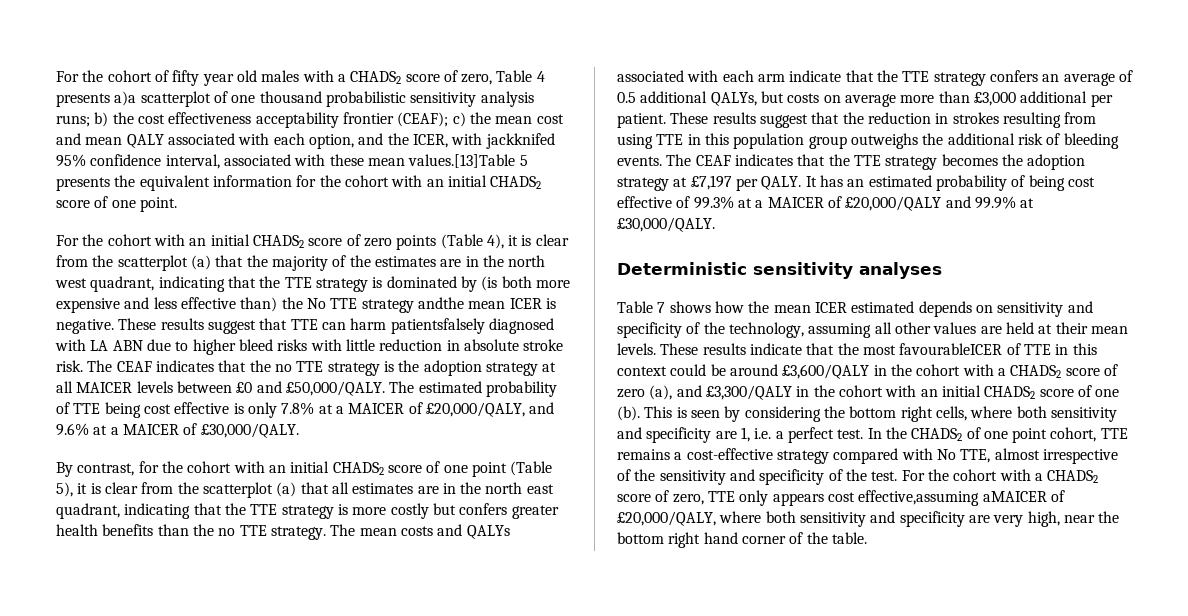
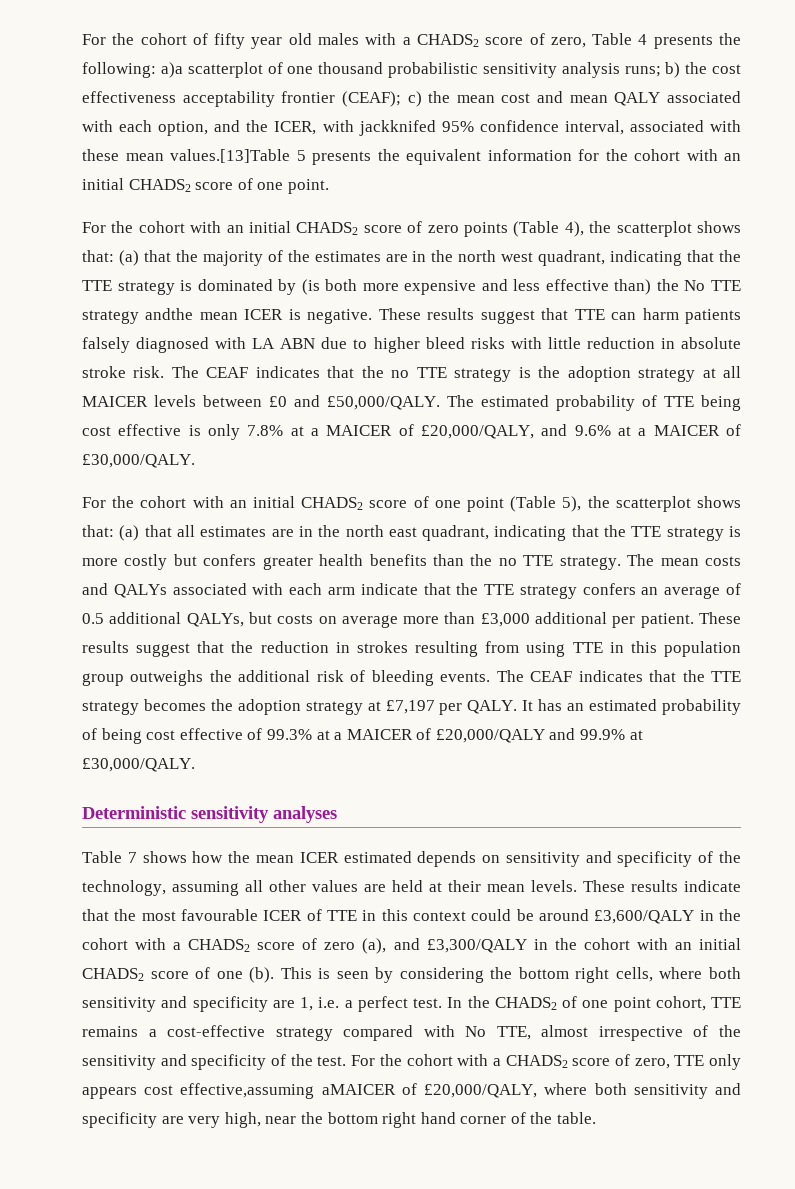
(110, 100) none -> [719,33,741,45] [82,62,156,78] the following:
[508,234,569,246] [56,255,188,271] it is clear from the scatterplot -> [589,221,741,237] [82,250,114,262] the scatterplot shows that:
[390,318,485,334] patientsfalsely -> [684,309,741,324] [82,337,130,353] patients falsely
[56,461,159,477] By contrast, for -> [82,497,106,508] For
[77,482,273,498] it is clear from the scatterplot -> [587,496,741,512] [82,525,114,537] the scatterplot shows that:
[899,343,1003,355] favourableICER -> [181,909,303,921] favourable ICER

